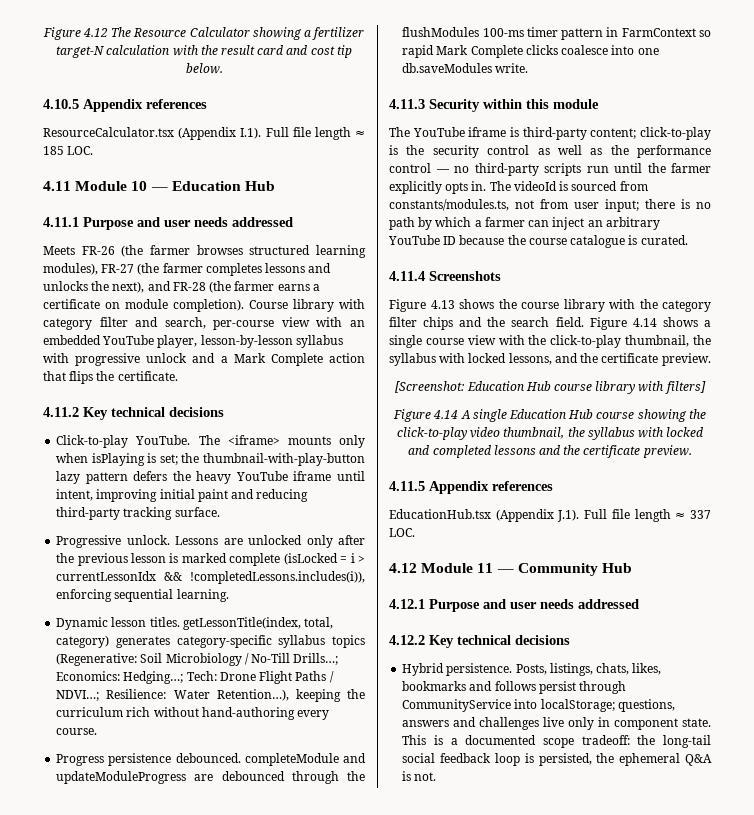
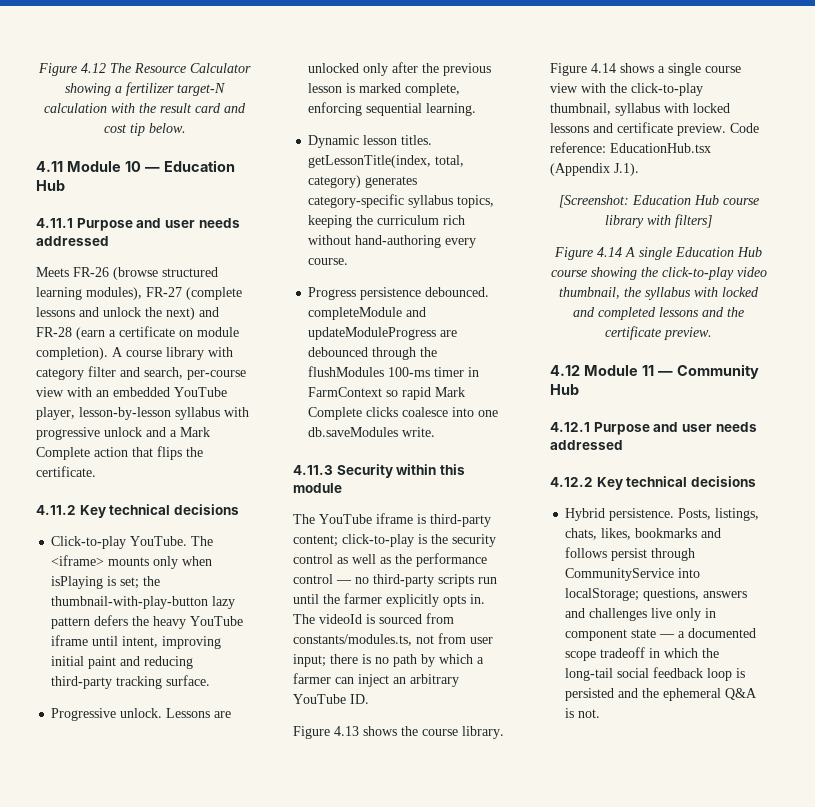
[43,99,207,112] [43,127,365,140] [43,146,94,155] // 4.10.5 Appendix references // ResourceCalculator.tsx (Appendix I.1). Full file length ≈ 185 LOC. -> (186, 128) none
[121,245,243,257] (the farmer browses -> [113,267,158,280] (browse
[137,263,332,276] [43,281,310,293] (the farmer completes lessons and unlocks the next), and FR-28 (the farmer earns -> [186,287,242,300] [36,307,219,320] [36,327,105,340] (complete lessons and unlock the next) and FR-28 (earn
[249,300,288,309] Course -> [112,347,162,357] A course
[229,553,365,566] [56,571,365,584] complete (isLocked = i > currentLessonIdx && !completedLessons.includes(i)), -> [405,83,461,96] complete,
[332,635,366,648] [56,653,339,666] [56,671,334,684] [56,689,289,701] topics (Regenerative: Soil Microbiology / No-Till Drills…; Economics: Hedging…; Tech: Drone Flight Paths / NDVI…; Resilience: Water Retention…), -> [457,195,495,208] topics,
[561,28,604,40] pattern -> (465, 372) none
[443,235,688,248] [389,271,501,281] ID because the course catalogue is curated. // 4.11.4 Screenshots -> [350,694,369,704] ID.
[563,299,711,312] [389,317,584,330] library with the category filter chips and the search field. -> [462,726,504,739] library.
[693,335,711,345] [389,353,711,366] the syllabus with locked lessons, and the certificate preview. -> [615,103,730,116] [550,122,759,136] [550,142,711,153] [550,163,639,176] syllabus with locked lessons and certificate preview. Code reference: EducationHub.tsx (Appendix J.1).
[389,481,553,494] [389,509,711,522] [389,528,415,537] // 4.11.5 Appendix references // EducationHub.tsx (Appendix J.1). Full file length ≈ 337 LOC. -> (712, 333) none
[682,718,711,727] [402,735,630,748] state. This is a documented scope tradeoff: -> [631,628,757,638] [565,647,699,661] state — a documented scope tradeoff in which
[538,753,592,766] persisted, -> [565,688,639,701] persisted and

